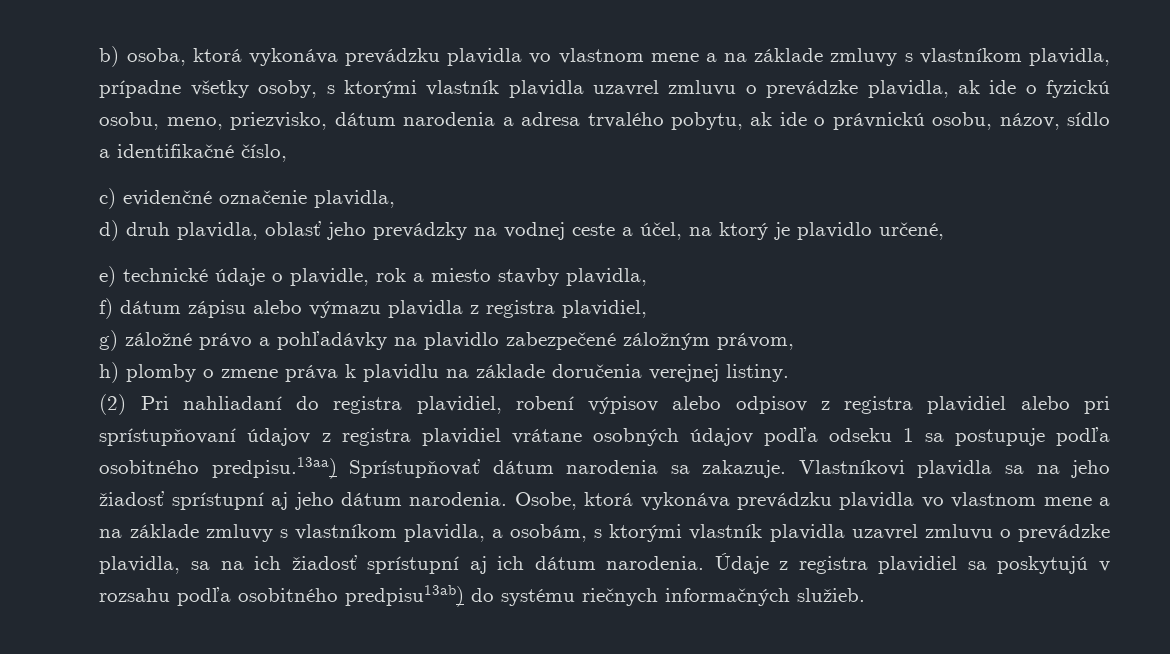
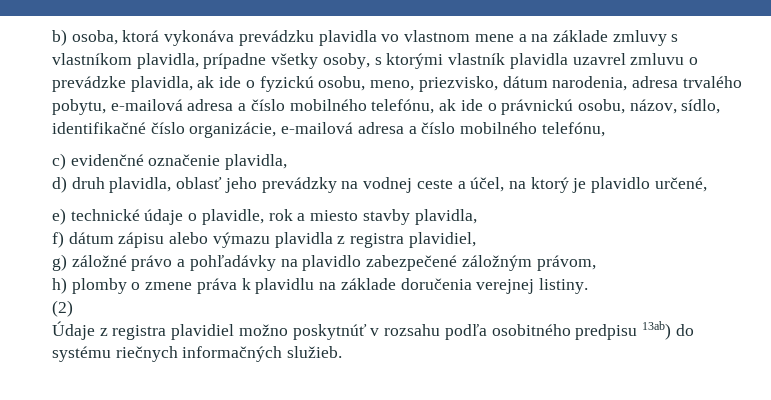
[403,112,514,126] narodenia a -> [552,76,628,91] narodenia,
(743, 121) none -> [110,99,435,114] e-mailová adresa a číslo mobilného telefónu,
[1067,112,1110,126] [99,144,288,162] sídlo a identifikačné číslo, -> [681,99,721,114] [52,122,605,138] sídlo, identifikačné číslo organizácie, e-mailová adresa a číslo mobilného telefónu,
[140,396,1111,414] [99,427,1110,446] [99,457,1111,479] [99,491,1110,510] [99,524,1111,542] [99,555,705,574] Pri nahliadaní do registra plavidiel, robení výpisov alebo odpisov z registra plavidiel alebo pri sprístupňovaní údajov z registra plavidiel vrátane osobných údajov podľa odseku 1 sa postupuje podľa osobitného predpisu.13aa) Sprístupňovať dátum narodenia sa zakazuje. Vlastníkovi plavidla sa na jeho žiadosť sprístupní aj jeho dátum narodenia. Osobe, ktorá vykonáva prevádzku plavidla vo vlastnom mene a na základe zmluvy s vlastníkom plavidla, a osobám, s ktorými vlastník plavidla uzavrel zmluvu o prevádzke plavidla, sa na ich žiadosť sprístupní aj ich dátum narodenia. -> (74, 308) //
[967,556,1089,574] sa poskytujú -> [238,324,367,340] možno poskytnúť
[345,585,465,607] predpisu13ab) -> [575,321,671,340] predpisu 13ab)

